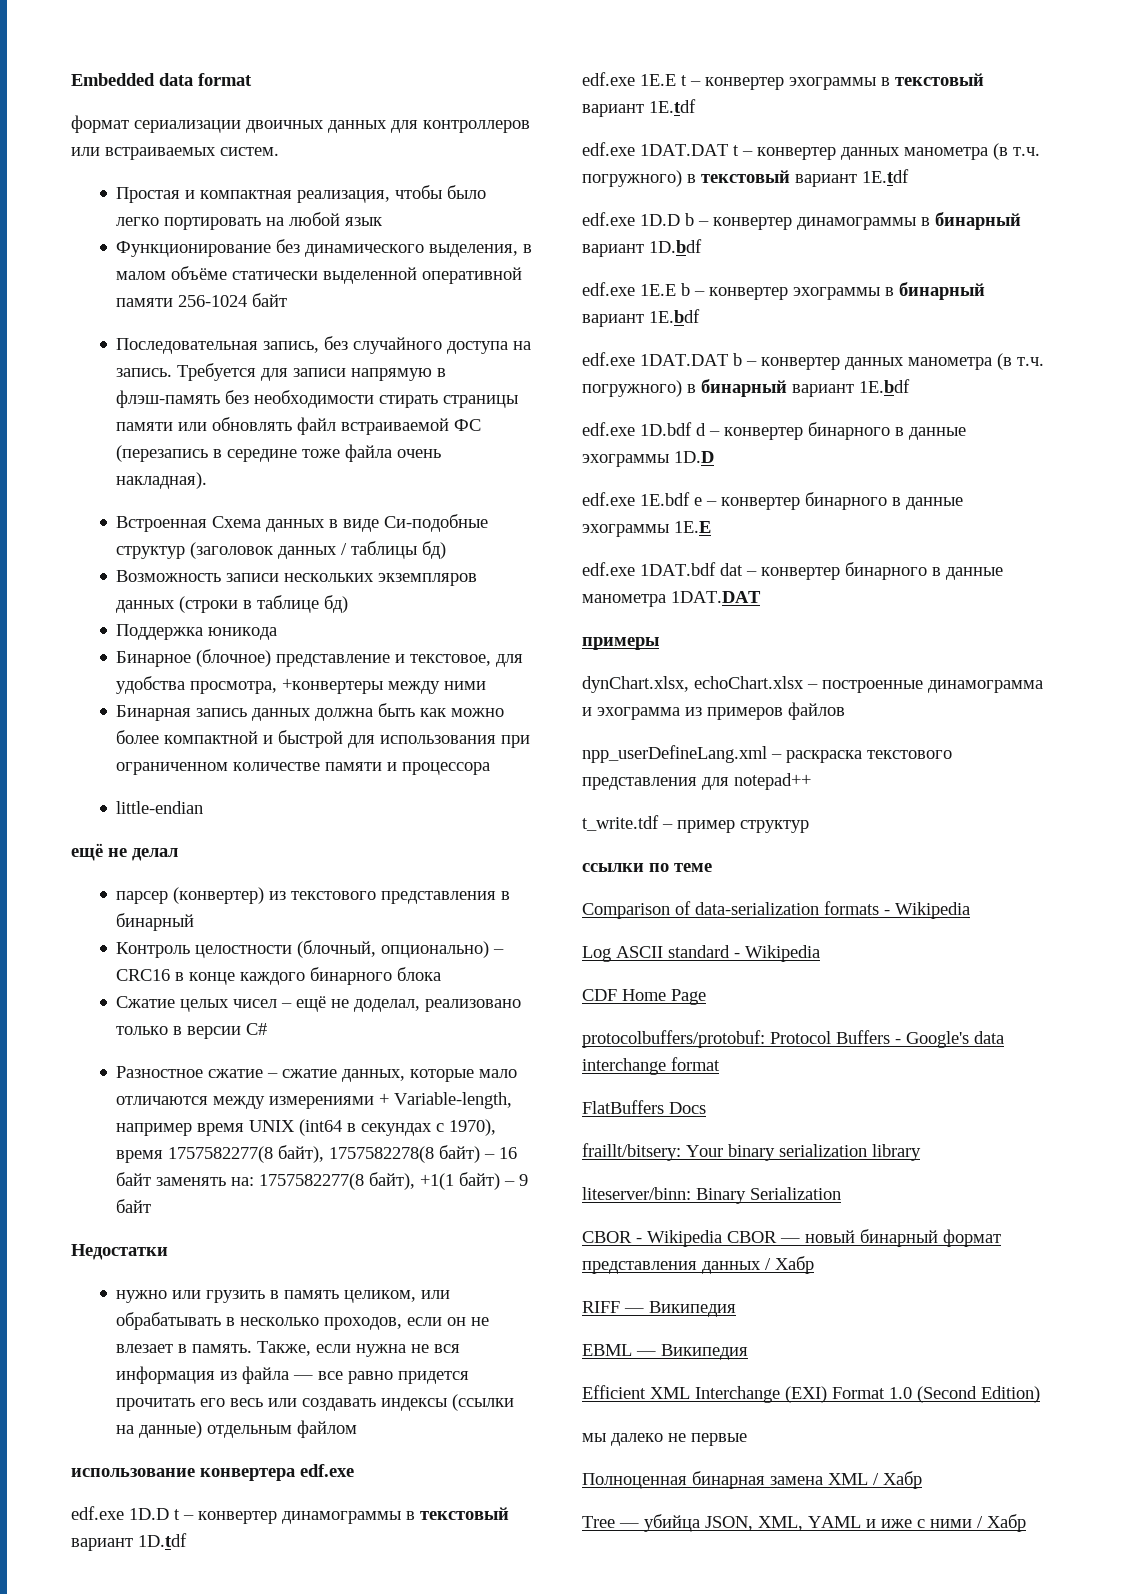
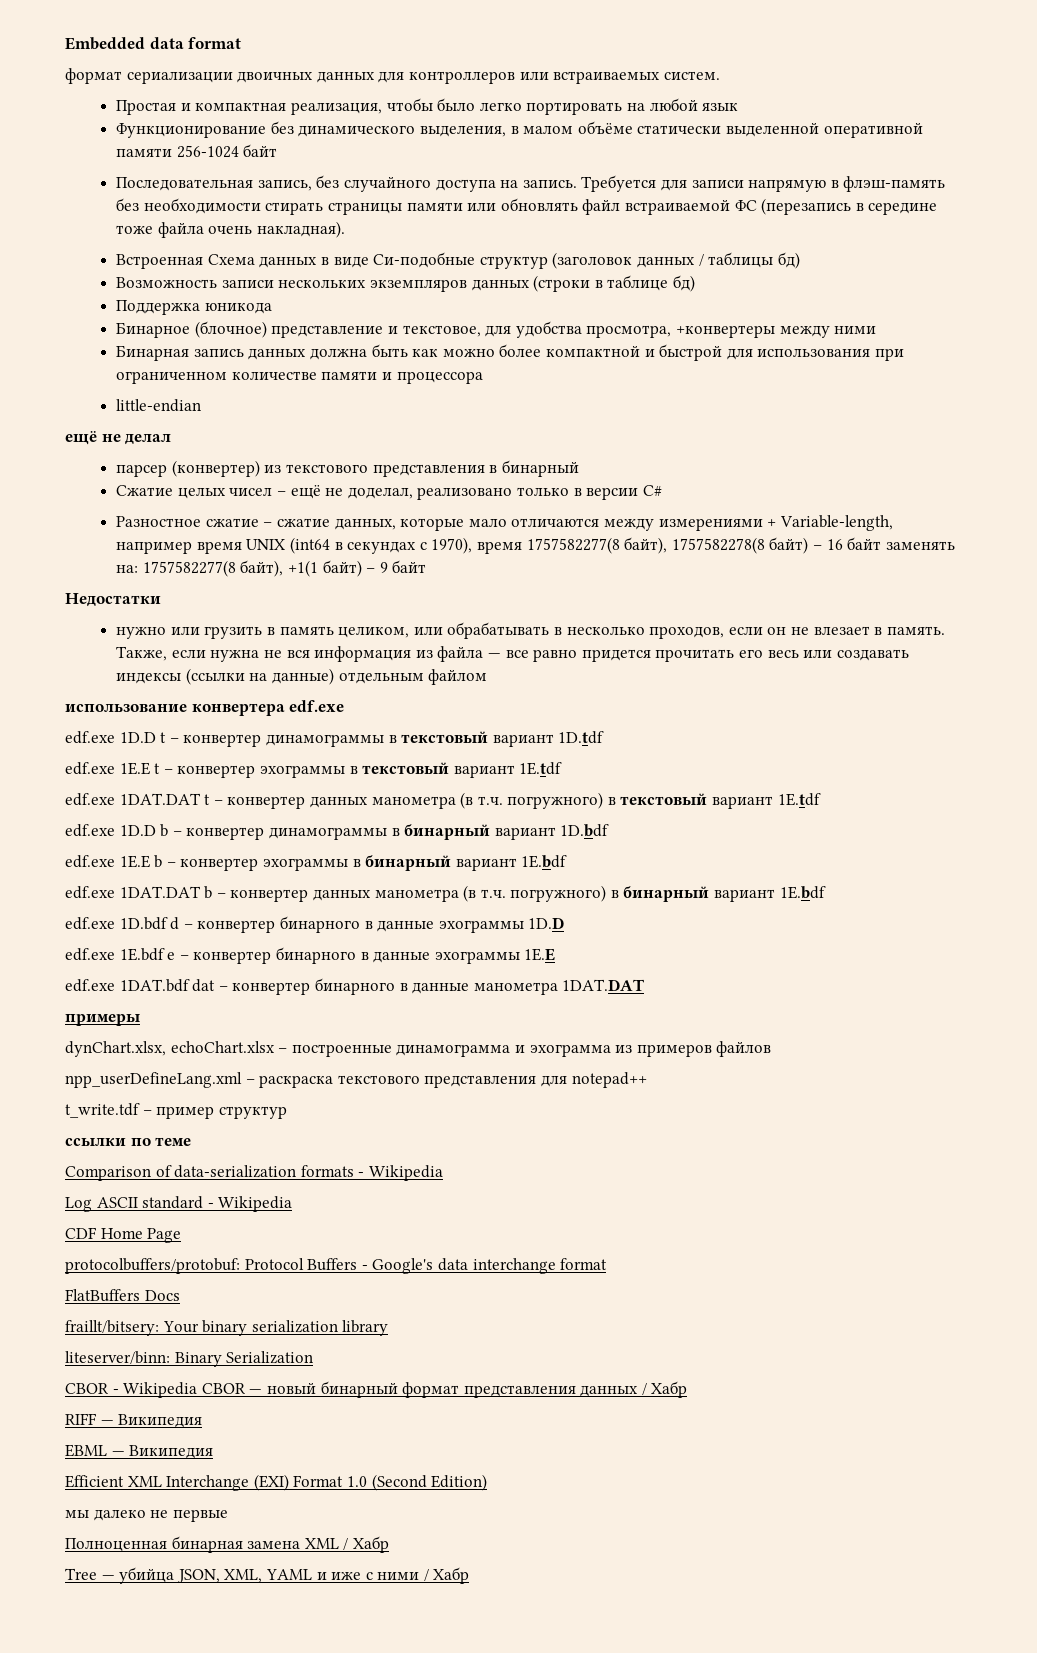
[116,940,505,958] [116,967,442,985] // Контроль целостности (блочный, опционально) – CRC16 в конце каждого бинарного блока -> (579, 468) none

